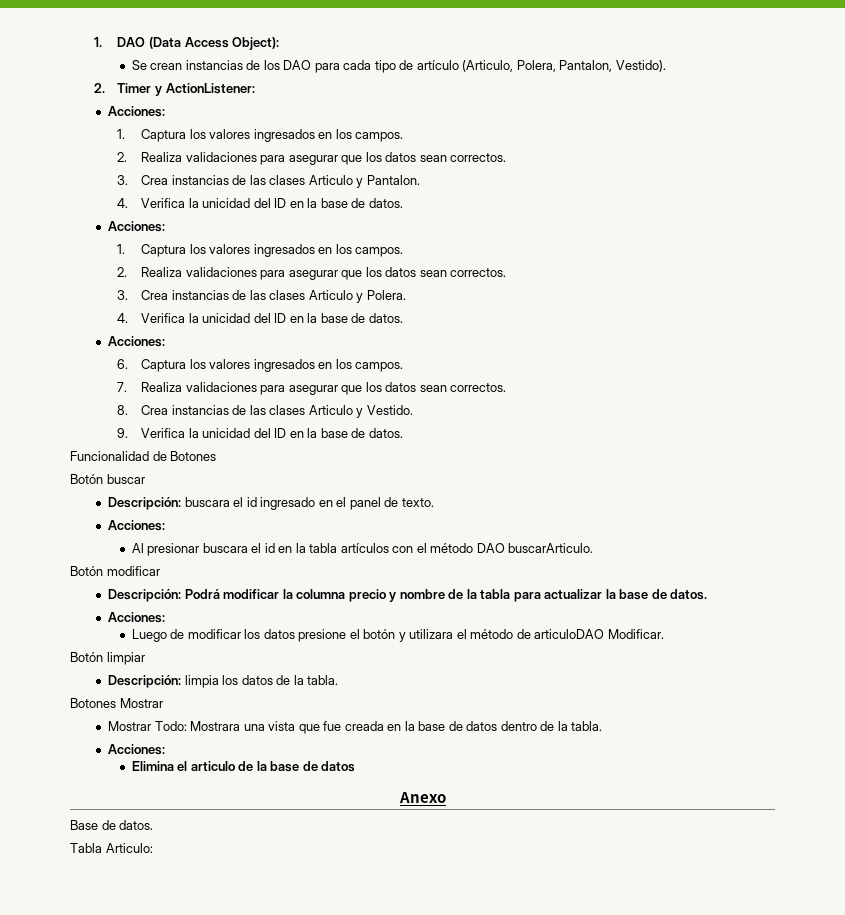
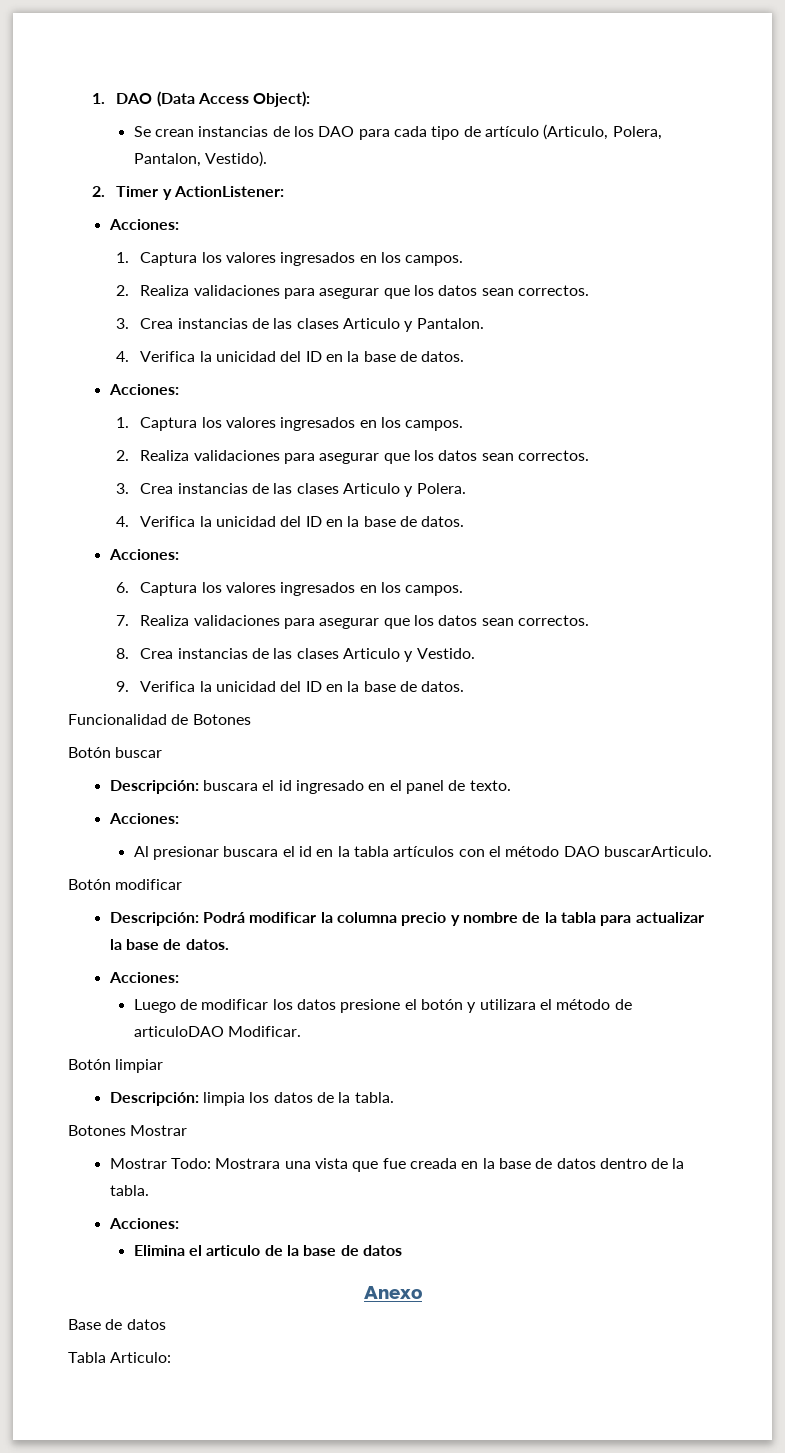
[119,820,154,830] datos. -> [126,1319,166,1330] datos

